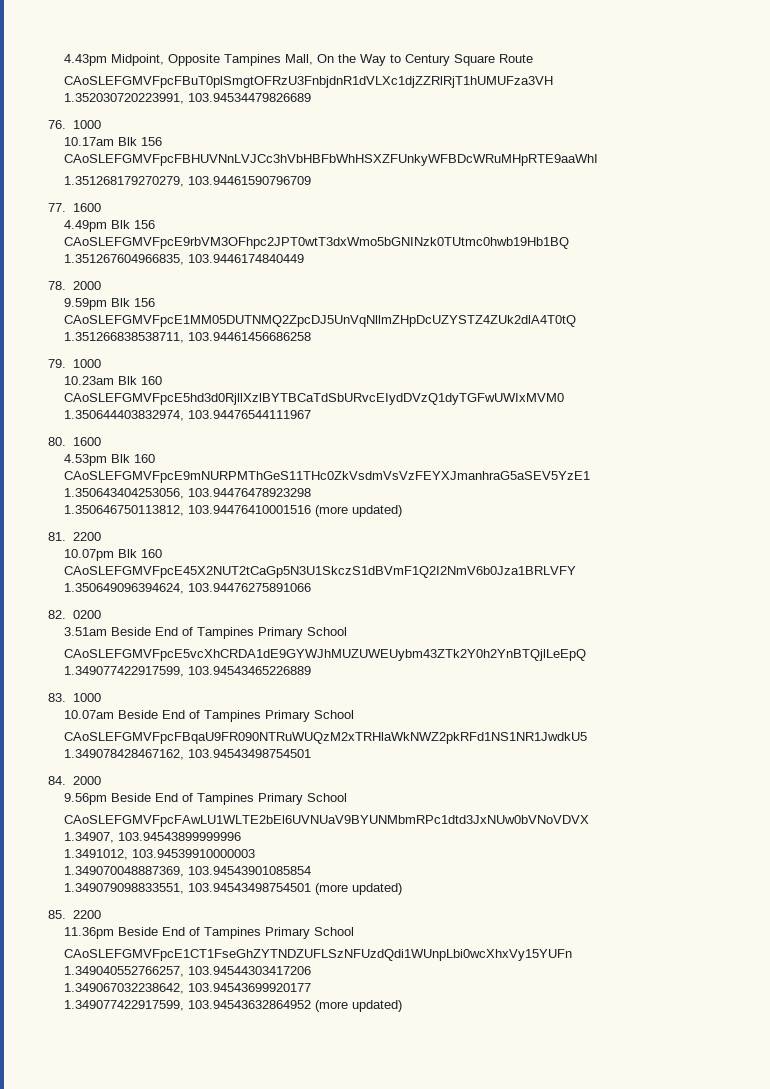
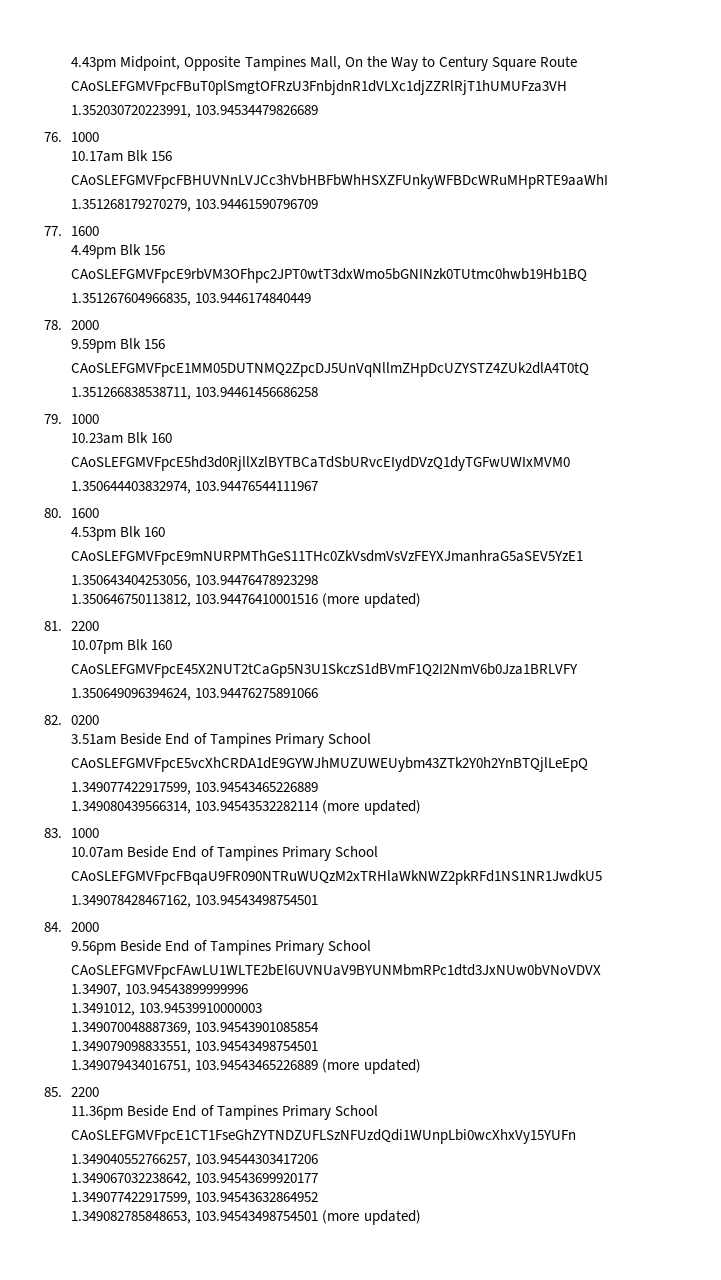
(311, 670) none -> [71,800,421,815] // 1.349080439566314, 103.94543532282114 (more updated)
(311, 887) none -> [71,1060,319,1073] // 1.349079434016751, 103.94543465226889
(311, 1004) none -> [71,1211,319,1224] // 1.349082785848653, 103.94543498754501

